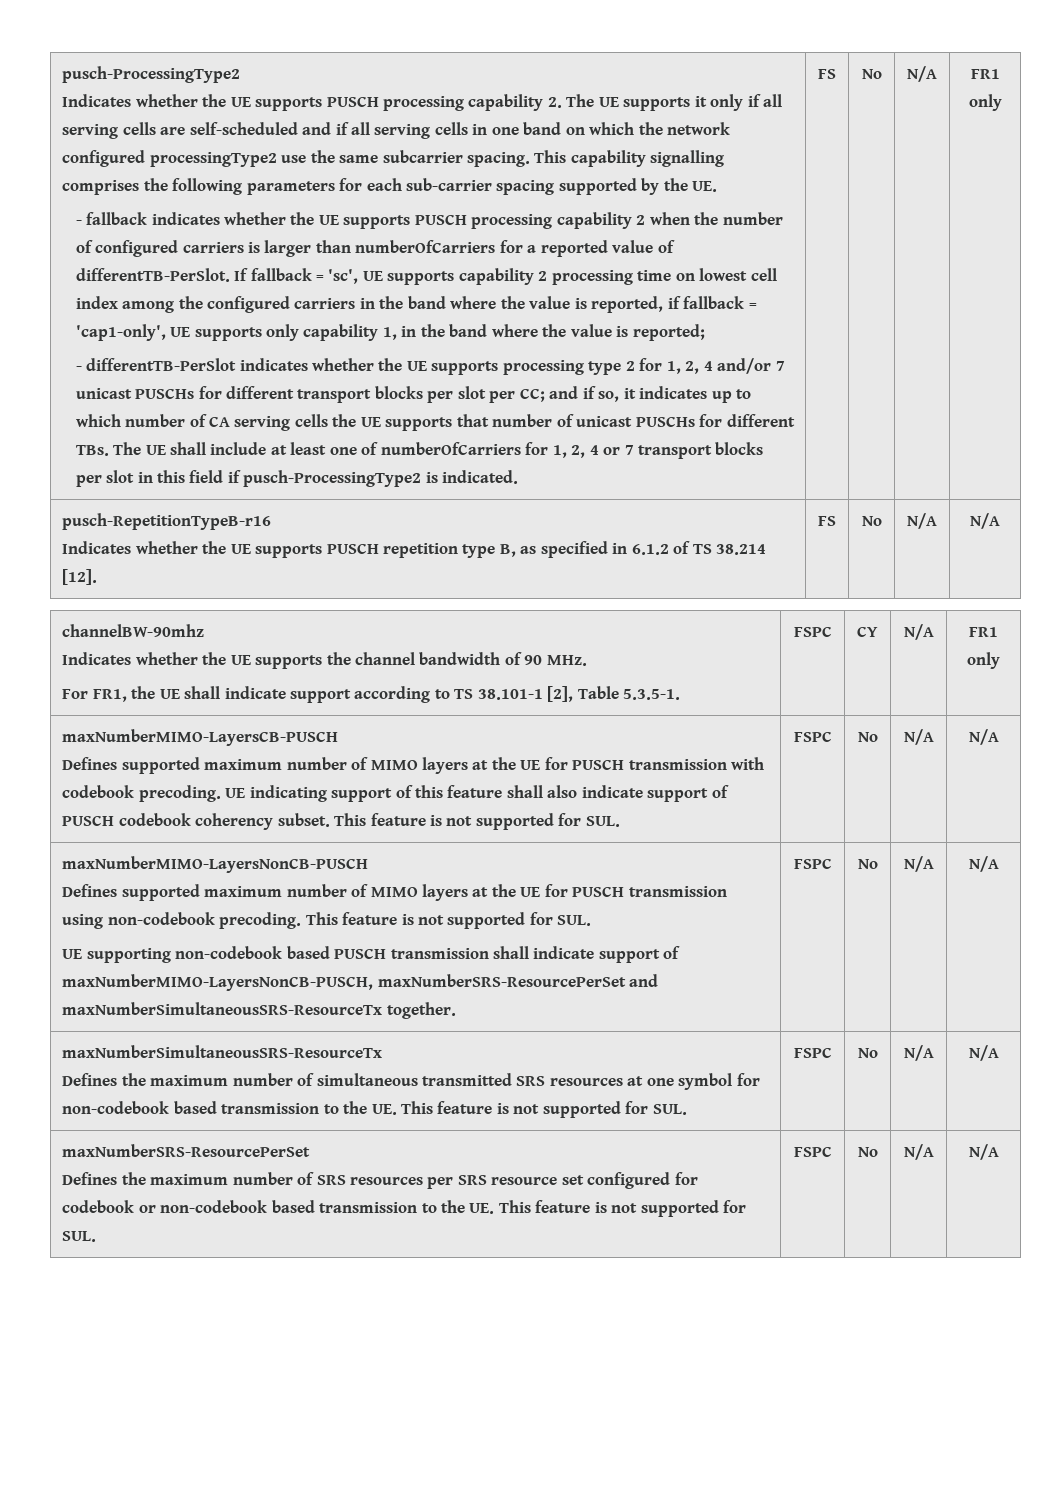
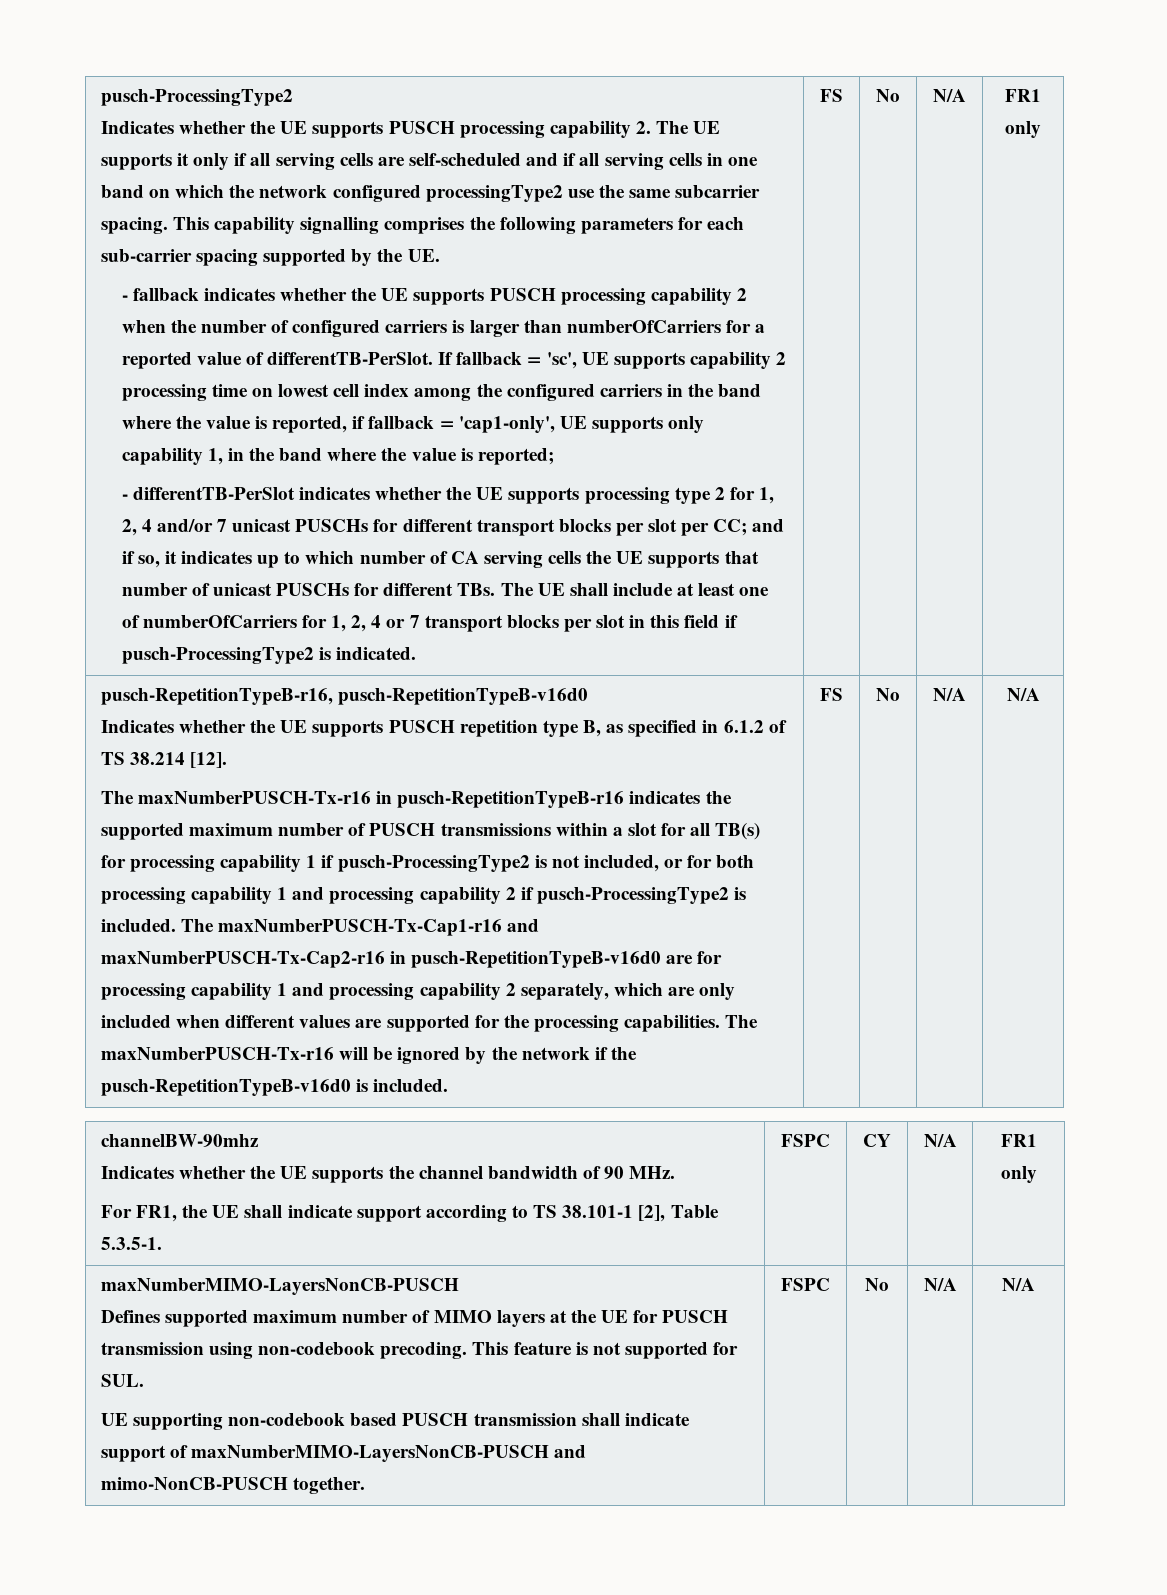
[62,513,272,530] pusch-RepetitionTypeB-r16 -> [100,688,589,705] pusch-RepetitionTypeB-r16, pusch-RepetitionTypeB-v16d0
(98, 577) none -> [100,791,732,808] [100,823,761,840] [100,855,755,872] [100,887,747,904] [100,919,540,936] [100,951,723,968] [100,983,736,1000] [100,1015,759,1032] [100,1047,637,1064] [100,1079,449,1096] // The maxNumberPUSCH-Tx-r16 in pusch-RepetitionTypeB-r16 indicates the supported maximum number of PUSCH transmissions within a slot for all TB(s) for processing capability 1 if pusch-ProcessingType2 is not included, or for both processing capability 1 and processing capability 2 if pusch-ProcessingType2 is included. The maxNumberPUSCH-Tx-Cap1-r16 and maxNumberPUSCH-Tx-Cap2-r16 in pusch-RepetitionTypeB-v16d0 are for processing capability 1 and processing capability 2 separately, which are only included when different values are supported for the processing capabilities. The maxNumberPUSCH-Tx-r16 will be ignored by the network if the pusch-RepetitionTypeB-v16d0 is included.
[62,729,339,746] [62,757,765,774] [62,785,729,802] [62,813,620,830] [793,731,832,742] [857,732,878,742] [903,729,934,745] [968,729,999,745] // maxNumberMIMO-LayersCB-PUSCH // Defines supported maximum number of MIMO layers at the UE for PUSCH transmission with codebook precoding. UE indicating support of this feature shall also indicate support of PUSCH codebook coherency subset. This feature is not supported for SUL. | FSPC | No | N/A | N/A -> (1037, 1174) none
[62,974,659,991] [62,1002,383,1015] maxNumberMIMO-LayersNonCB-PUSCH, maxNumberSRS-ResourcePerSet and maxNumberSimultaneousSRS-ResourceTx -> [191,1445,587,1462] [100,1477,288,1490] maxNumberMIMO-LayersNonCB-PUSCH and mimo-NonCB-PUSCH
[62,1045,383,1058] [62,1073,760,1090] [62,1101,687,1118] [793,1047,832,1058] [857,1048,878,1058] [903,1045,934,1061] [968,1045,999,1061] [62,1144,311,1157] [62,1172,698,1189] [62,1200,747,1217] [62,1231,97,1242] [793,1146,832,1157] [857,1147,878,1157] [903,1144,934,1160] [968,1144,999,1160] // maxNumberSimultaneousSRS-ResourceTx // Defines the maximum number of simultaneous transmitted SRS resources at one symbol for non-codebook based transmission to the UE. This feature is not supported for SUL. | FSPC | No | N/A | N/A // maxNumberSRS-ResourcePerSet // Defines the maximum number of SRS resources per SRS resource set configured for codebook or non-codebook based transmission to the UE. This feature is not supported for SUL. | FSPC | No | N/A | N/A -> (1035, 1284) none

